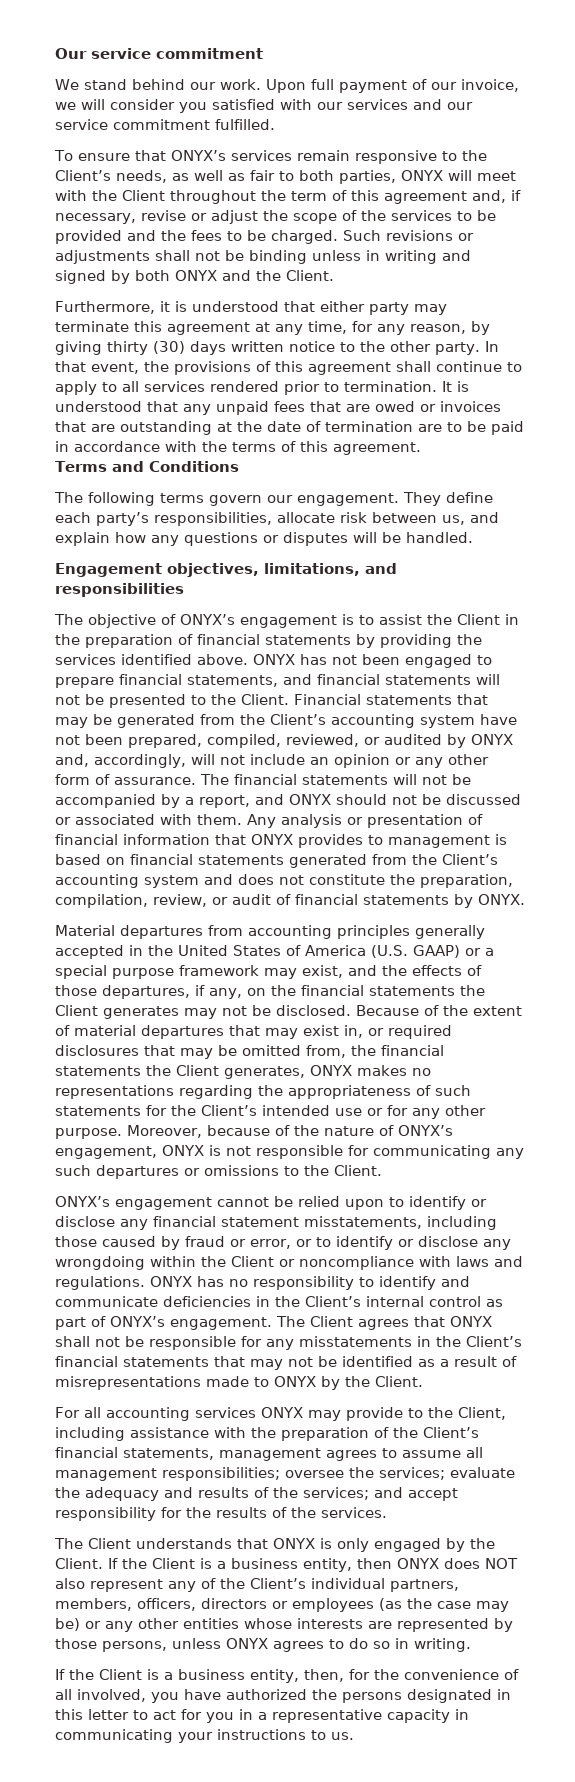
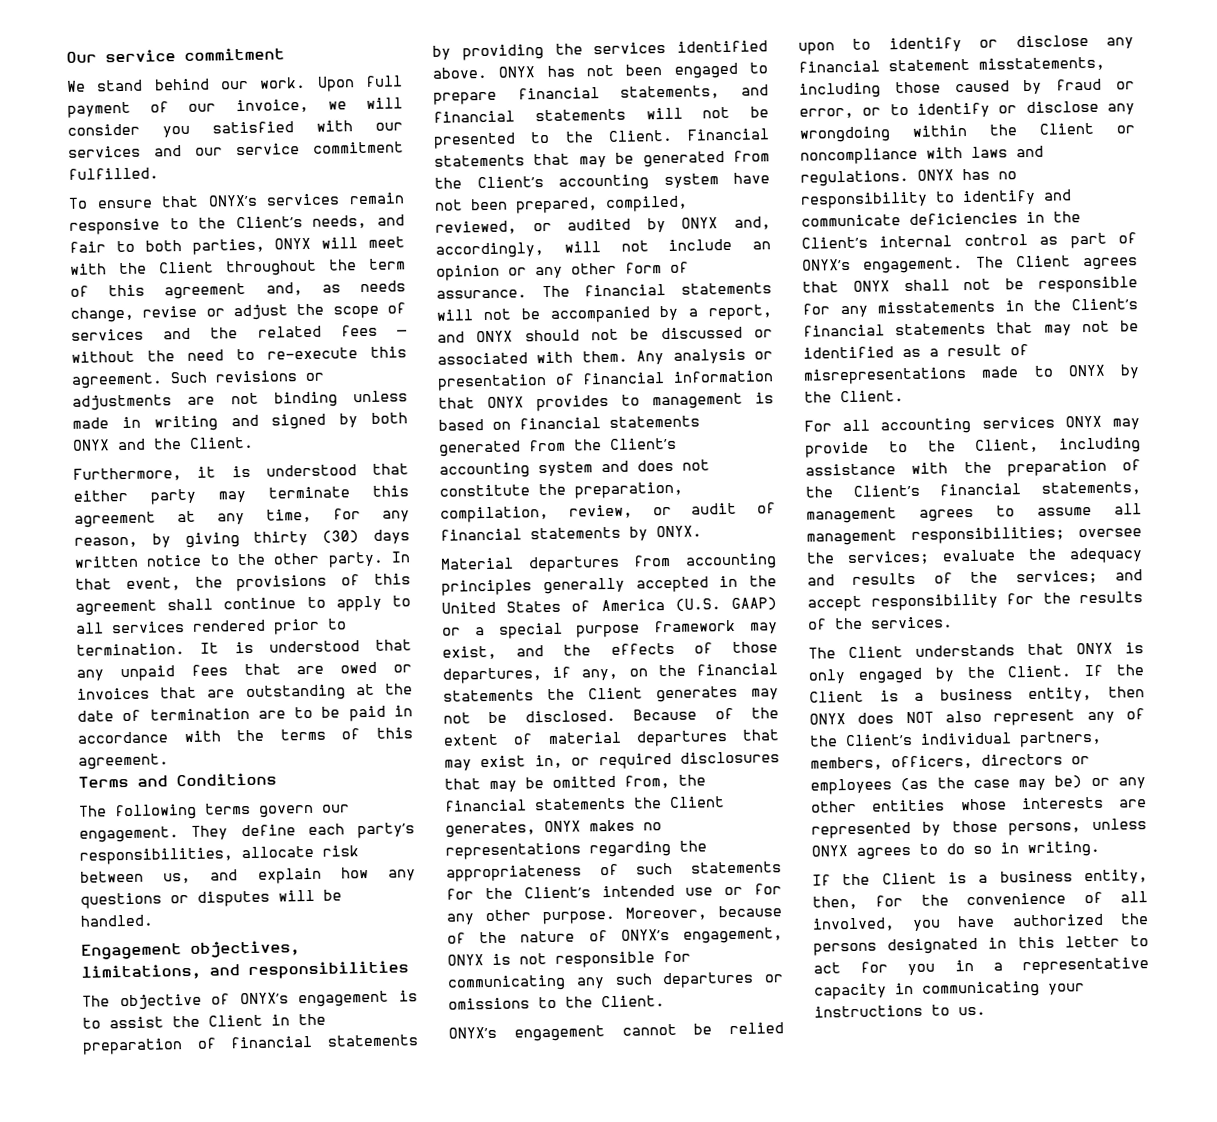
[172,170,245,181] as well as -> [377,214,405,226] and
[511,190,521,201] [55,213,136,224] if necessary, -> [321,280,406,293] [70,306,134,323] as needs change,
[361,210,496,221] [55,230,338,244] the services to be provided and the fees to be charged. -> [71,324,407,341] [71,346,407,363] [71,372,163,389] services and the related fees — without the need to re-execute this agreement.
[155,250,244,261] shall not be -> [187,392,259,405] are not
(361, 255) none -> [72,417,109,429] made

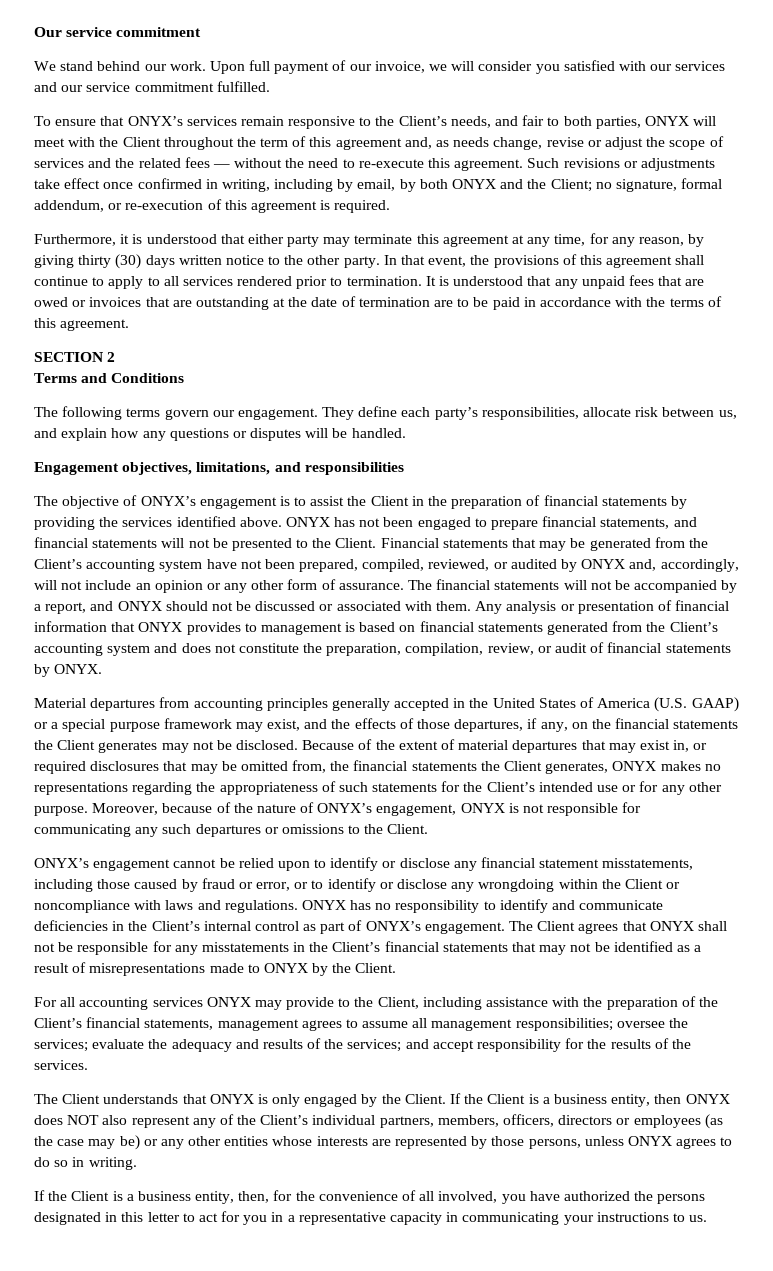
[187,390,408,408] [72,413,327,432] are not binding unless made in writing and signed -> [34,178,396,192] take effect once confirmed in writing, including by email,
[189,436,254,449] Client. -> [550,178,723,192] [34,199,391,213] Client; no signature, formal addendum, or re-execution of this agreement is required.
(169, 761) none -> [34,352,116,362] // SECTION 2

